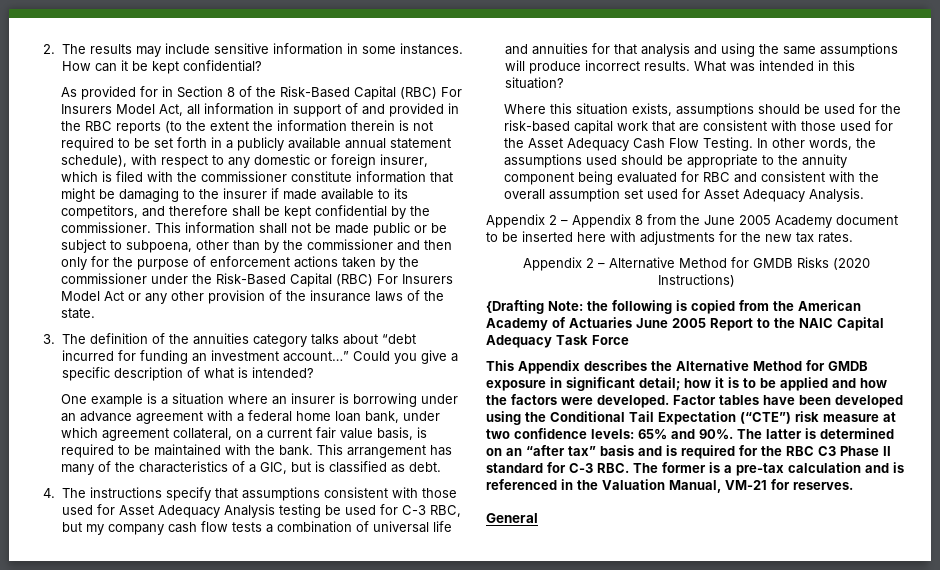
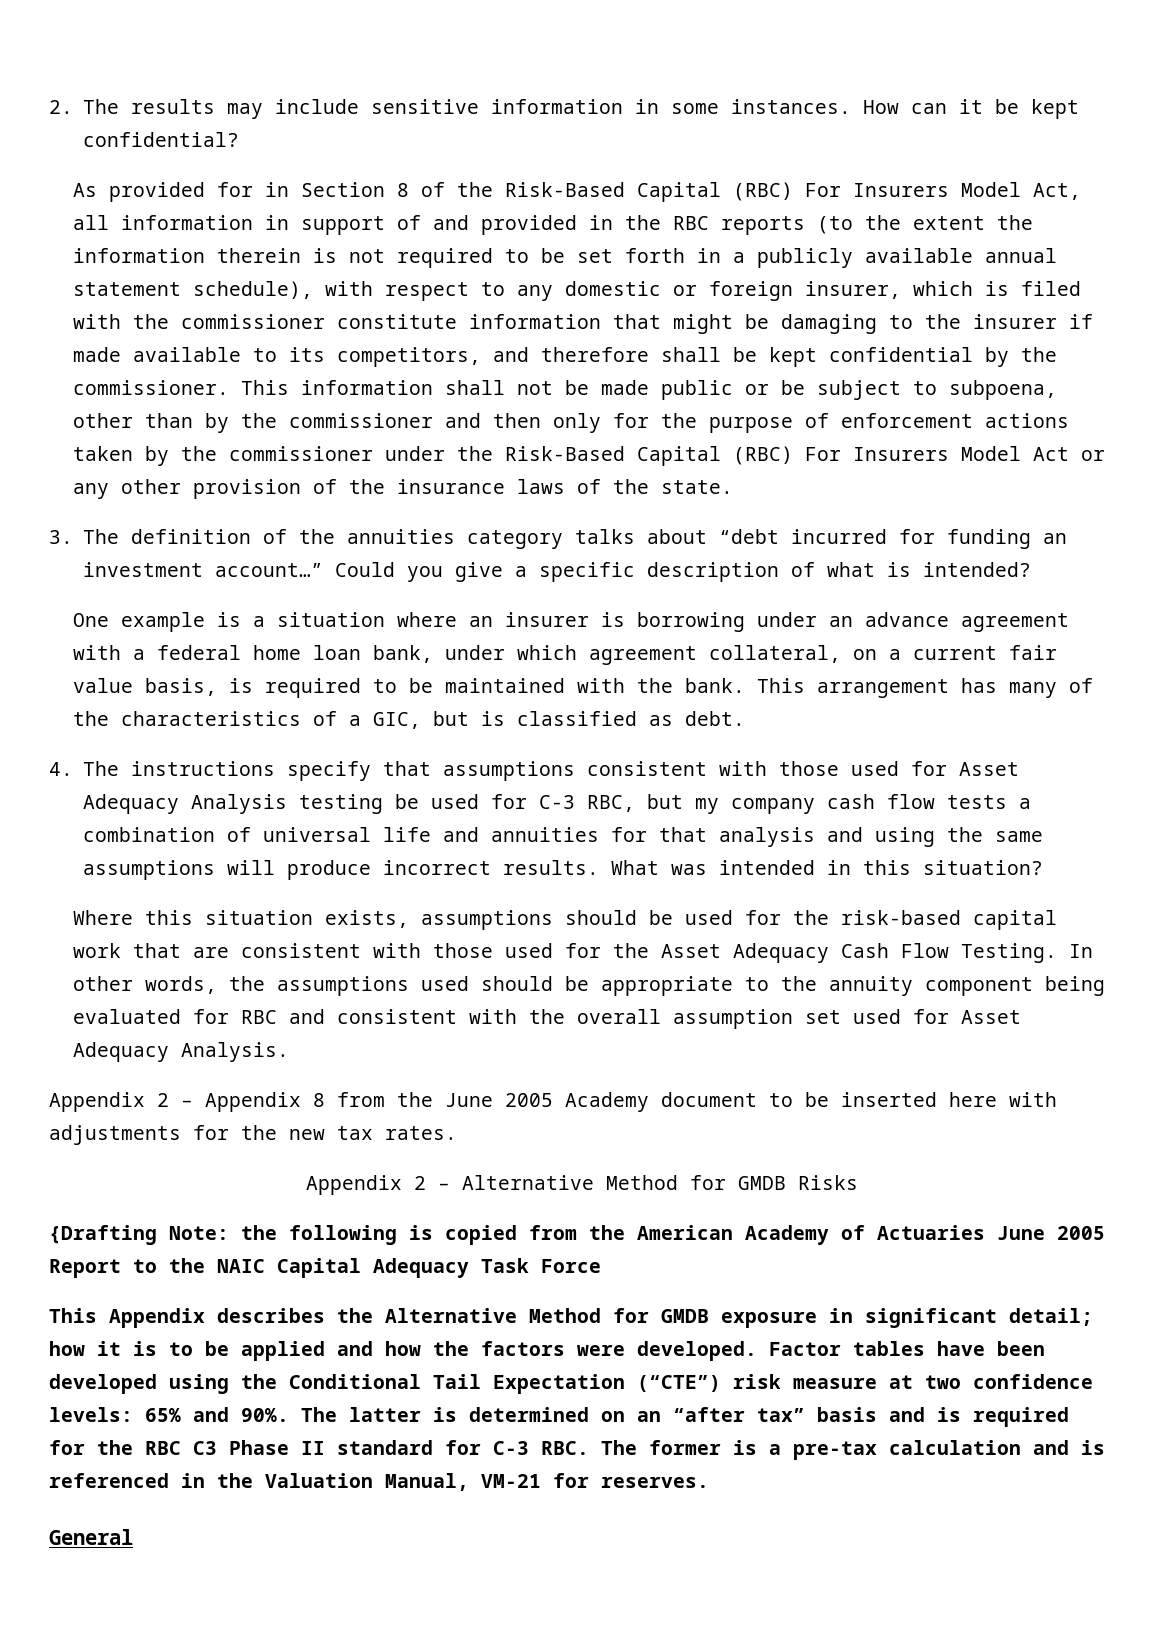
[832,258,870,270] [657,274,735,287] (2020 Instructions) -> (858, 1182) none

